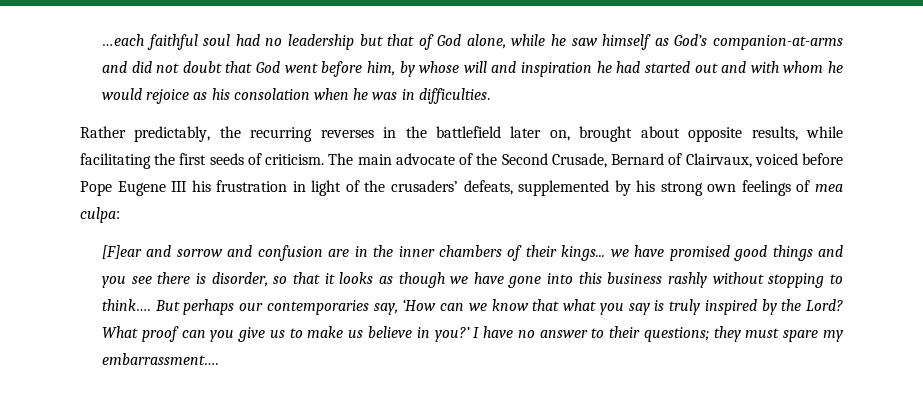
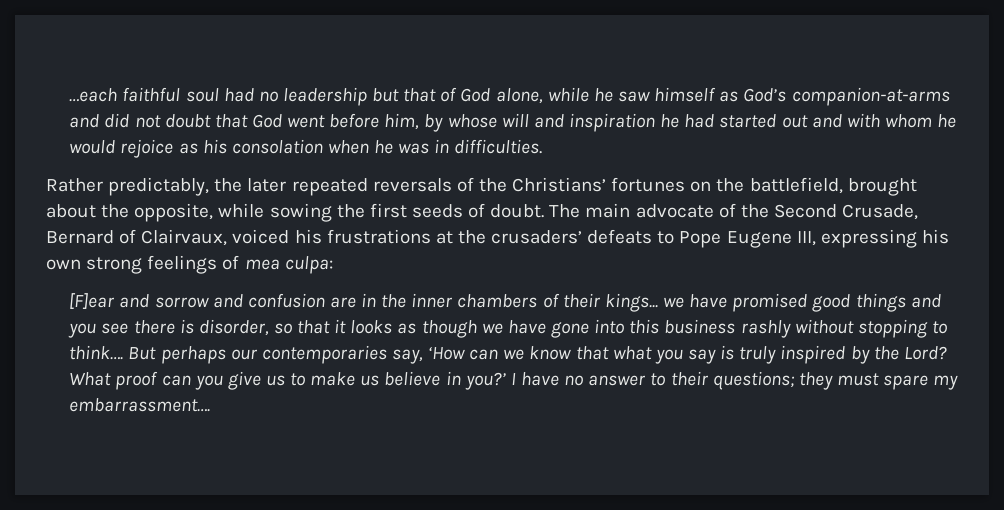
[250,126,844,142] [80,153,151,169] recurring reverses in the battlefield later on, brought about opposite results, while facilitating -> [247,177,917,196] [46,203,332,222] later repeated reversals of the Christians’ fortunes on the battlefield, brought about the opposite, while sowing
[265,154,325,165] criticism. -> [490,204,545,218] doubt.
[802,153,844,165] [80,180,737,196] before Pope Eugene III his frustration in light of the crusaders’ defeats, supplemented by his strong own -> [294,229,949,248] [46,257,143,274] his frustrations at the crusaders’ defeats to Pope Eugene III, expressing his own strong

